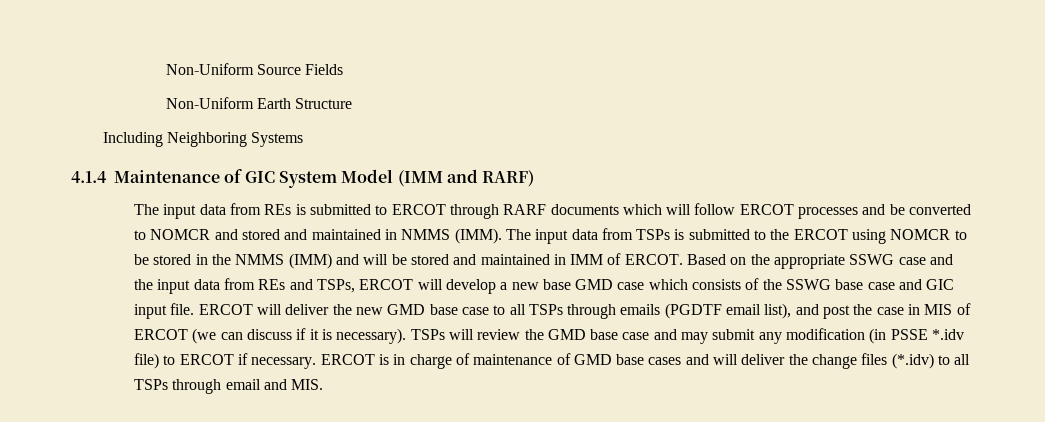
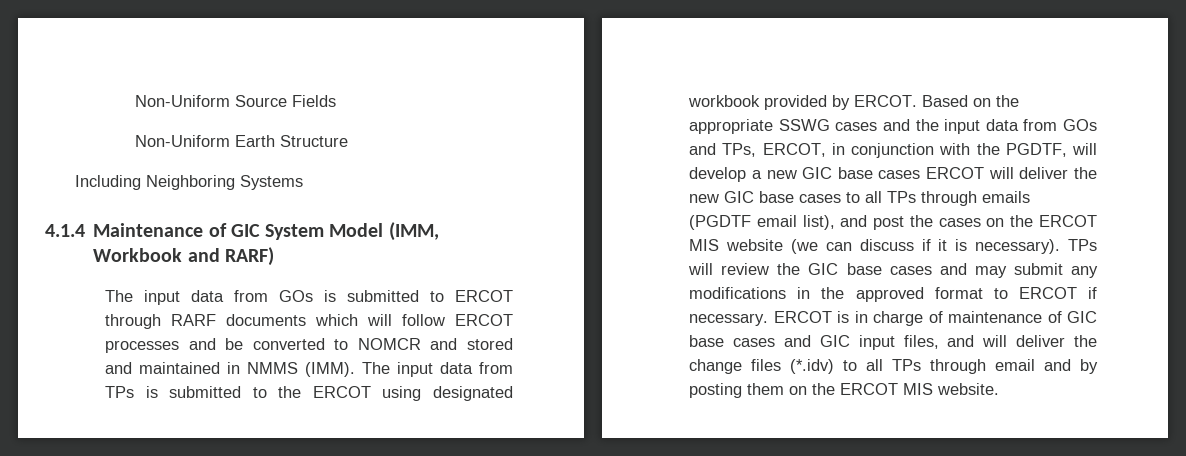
[397,170,443,187] (IMM -> [388,222,439,241] [93,248,183,262] (IMM, Workbook
[264,204,292,215] REs -> [279,290,314,302] GOs
[636,229,671,240] TSPs -> [105,386,135,398] TPs
[890,229,967,240] [134,253,622,269] NOMCR to be stored in the NMMS (IMM) and will be stored and maintained in IMM of -> [433,386,513,401] [688,95,851,110] designated workbook provided by
[898,257,926,265] case -> [835,122,878,131] cases
[258,278,955,294] [134,303,195,319] REs and TSPs, ERCOT will develop a new base GMD case which consists of the SSWG base case and GIC input file. -> [1063,119,1097,131] [689,143,1097,158] [689,167,921,182] GOs and TPs, ERCOT, in conjunction with the PGDTF, will develop a new GIC base cases
[387,304,563,315] GMD base case to all TSPs -> [724,191,917,203] GIC base cases to all TPs
[876,303,971,315] [134,329,189,340] case in MIS of ERCOT -> [938,215,1097,227] [689,239,784,251] cases on the ERCOT MIS website
[410,329,445,340] TSPs -> [1068,239,1097,251] TPs
[547,329,650,340] GMD base case -> [808,263,932,275] GIC base cases
[786,328,965,344] [134,353,160,369] modification (in PSSE *.idv file) -> [689,287,983,302] modifications in the approved format
[573,354,709,365] GMD base cases and -> [1067,311,1097,323] [689,335,975,350] GIC base cases and GIC input files, and
[134,379,169,390] TSPs -> [892,359,922,371] TPs
[291,379,324,390] MIS. -> [1080,359,1098,374] [689,383,1000,398] by posting them on the ERCOT MIS website.

